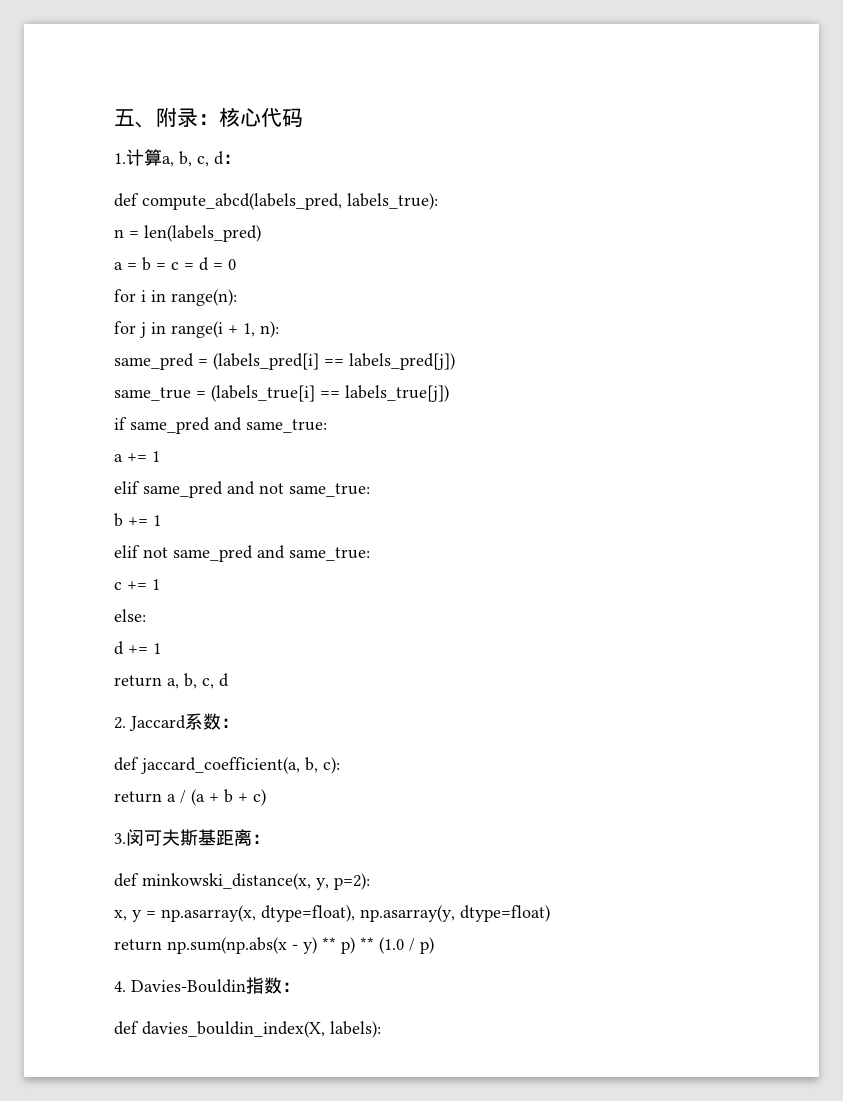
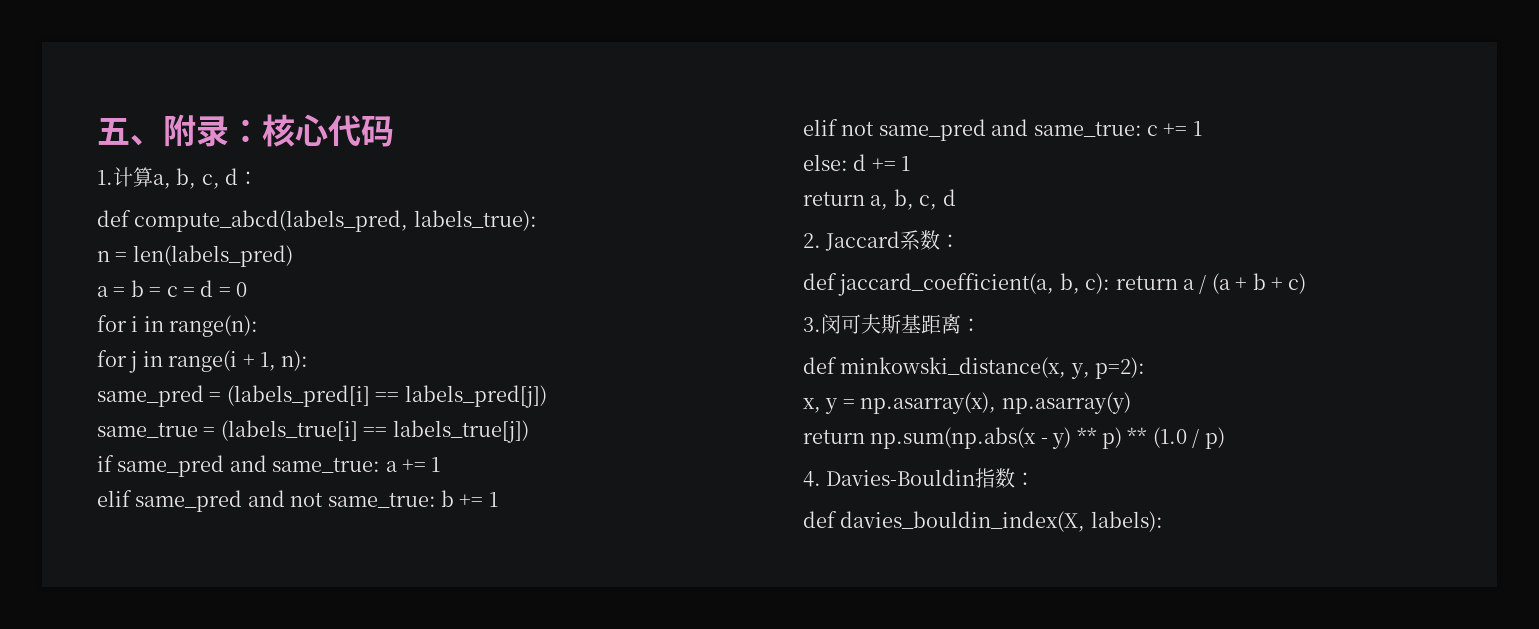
(327, 426) // -> (381, 465) none
(370, 490) // -> (436, 500) none
(370, 554) // -> (1142, 129) none
(146, 615) // -> (848, 162) none
(340, 765) // -> (1111, 283) none
[161,905,550,922] np.asarray(x, dtype=float), np.asarray(y, dtype=float) -> [860,392,1131,414] np.asarray(x), np.asarray(y)

